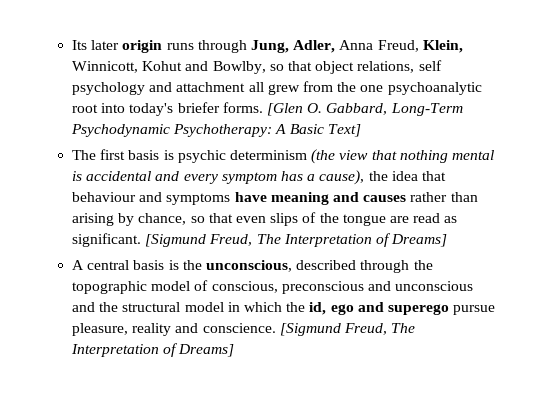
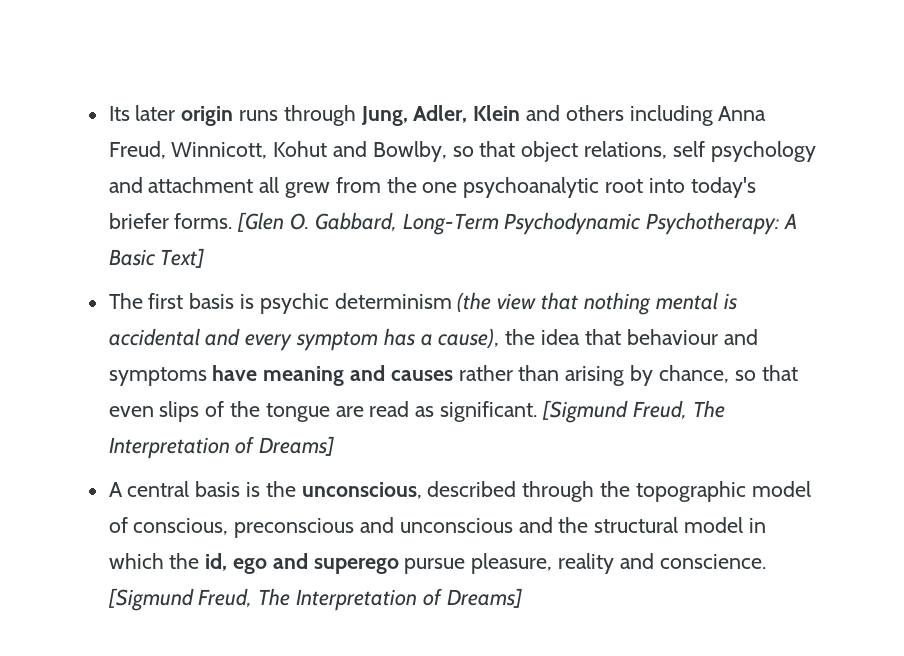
(336, 46) none -> [473,105,713,126] Klein and others including
[422,40,463,53] Klein, -> (166, 150) none

